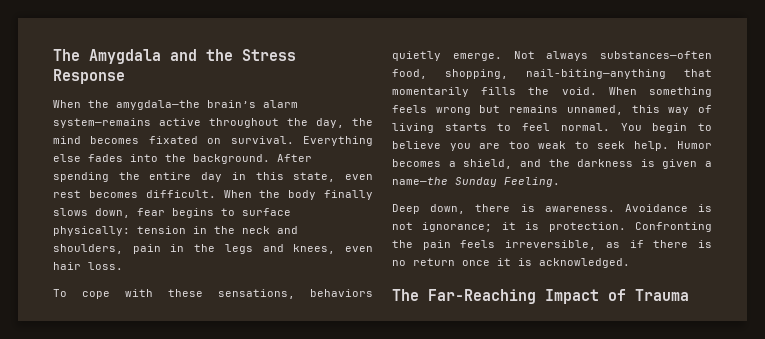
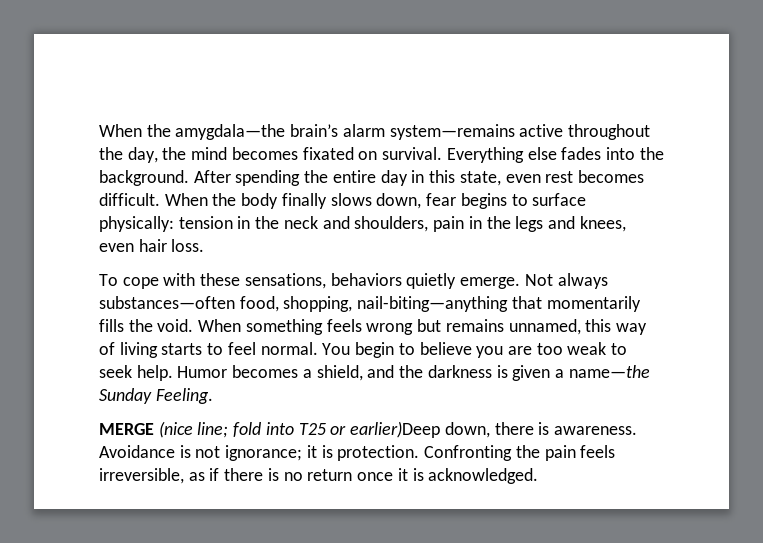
[53,49,296,64] [53,69,125,84] The Amygdala and the Stress Response // -> (99, 130) none
[392,204,420,214] Deep -> [99,421,441,438] MERGE (nice line; fold into T25 or earlier)Deep
[392,289,689,304] // The Far-Reaching Impact of Trauma -> (539, 476) none

